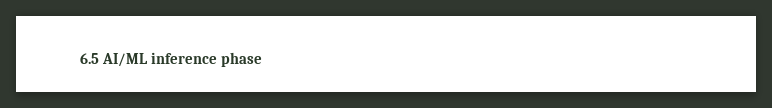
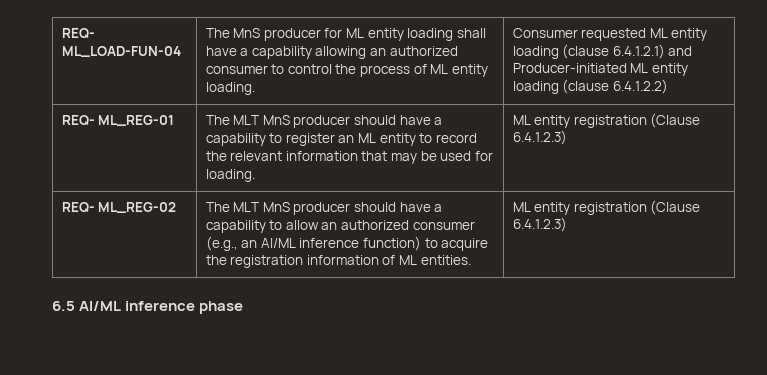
(80, 58) none -> [61,28,95,39] [61,46,181,57] [205,28,487,41] [205,46,458,59] [205,64,489,77] [205,82,255,95] [512,28,708,41] [512,44,693,59] [512,63,688,76] [512,79,668,94] [61,115,175,126] [205,115,443,128] [205,133,478,146] [205,151,494,164] [205,169,255,182] [512,113,701,128] [512,130,567,145] [61,202,177,213] [205,202,443,215] [205,220,475,233] [205,236,489,251] [205,255,471,268] [512,200,701,215] [512,217,567,232] REQ- ML_LOAD-FUN-04 | The MnS producer for ML entity loading shall have a capability allowing an authorized consumer to control the process of ML entity loading. | Consumer requested ML entity loading (clause 6.4.1.2.1) and Producer-initiated ML entity loading (clause 6.4.1.2.2) // REQ- ML_REG-01 | The MLT MnS producer should have a capability to register an ML entity to record the relevant information that may be used for loading. | ML entity registration (Clause 6.4.1.2.3) // REQ- ML_REG-02 | The MLT MnS producer should have a capability to allow an authorized consumer (e.g., an AI/ML inference function) to acquire the registration information of ML entities. | ML entity registration (Clause 6.4.1.2.3) //

